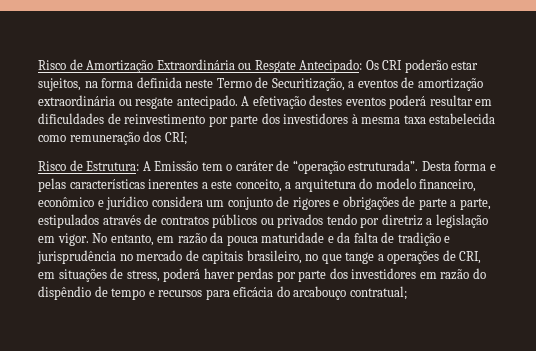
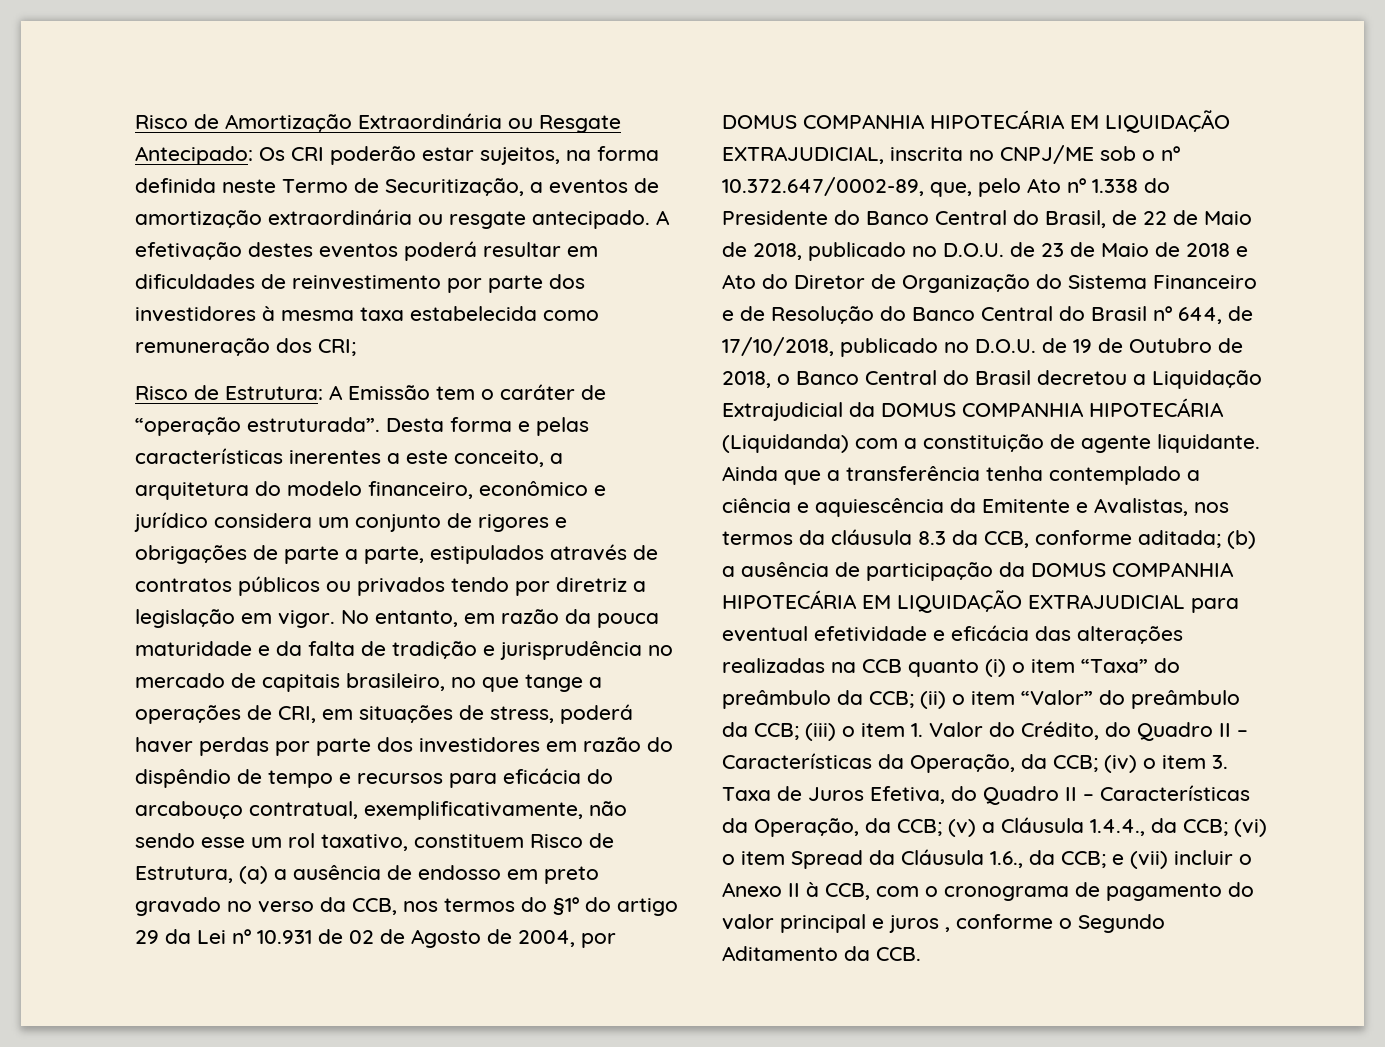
[349,286,407,300] contratual; -> [249,801,627,820] [135,833,614,851] [135,865,599,884] [135,897,678,916] [135,929,616,948] [722,110,1230,133] [722,145,1180,164] [722,177,1170,197] [722,210,1252,228] [722,242,1248,261] [722,274,1257,293] [722,306,1253,324] [722,337,1243,357] [722,370,1262,389] [722,398,1224,421] [722,434,1260,453] [722,466,1200,485] [722,498,1229,517] [722,529,1256,549] [722,562,1234,581] [722,590,1239,613] [722,625,1183,644] [722,658,1180,677] [722,690,1240,709] [722,721,1248,741] [722,753,1228,773] [722,785,1250,805] [722,817,1267,837] [722,849,1252,869] [722,882,1254,901] [722,914,1165,933] [722,946,921,961] contratual, exemplificativamente, não sendo esse um rol taxativo, constituem Risco de Estrutura, (a) a ausência de endosso em preto gravado no verso da CCB, nos termos do §1º do artigo 29 da Lei nº 10.931 de 02 de Agosto de 2004, por DOMUS COMPANHIA HIPOTECÁRIA EM LIQUIDAÇÃO EXTRAJUDICIAL, inscrita no CNPJ/ME sob o nº 10.372.647/0002-89, que, pelo Ato nº 1.338 do Presidente do Banco Central do Brasil, de 22 de Maio de 2018, publicado no D.O.U. de 23 de Maio de 2018 e Ato do Diretor de Organização do Sistema Financeiro e de Resolução do Banco Central do Brasil nº 644, de 17/10/2018, publicado no D.O.U. de 19 de Outubro de 2018, o Banco Central do Brasil decretou a Liquidação Extrajudicial da DOMUS COMPANHIA HIPOTECÁRIA (Liquidanda) com a constituição de agente liquidante. Ainda que a transferência tenha contemplado a ciência e aquiescência da Emitente e Avalistas, nos termos da cláusula 8.3 da CCB, conforme aditada; (b) a ausência de participação da DOMUS COMPANHIA HIPOTECÁRIA EM LIQUIDAÇÃO EXTRAJUDICIAL para eventual efetividade e eficácia das alterações realizadas na CCB quanto (i) o item “Taxa” do preâmbulo da CCB; (ii) o item “Valor” do preâmbulo da CCB; (iii) o item 1. Valor do Crédito, do Quadro II – Características da Operação, da CCB; (iv) o item 3. Taxa de Juros Efetiva, do Quadro II – Características da Operação, da CCB; (v) a Cláusula 1.4.4., da CCB; (vi) o item Spread da Cláusula 1.6., da CCB; e (vii) incluir o Anexo II à CCB, com o cronograma de pagamento do valor principal e juros , conforme o Segundo Aditamento da CCB.

